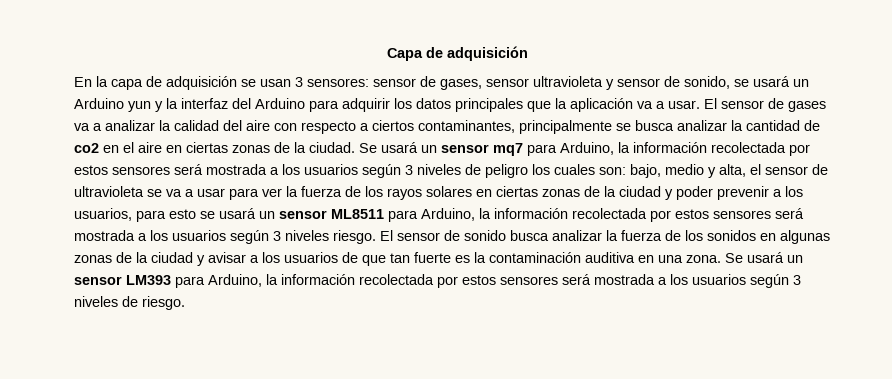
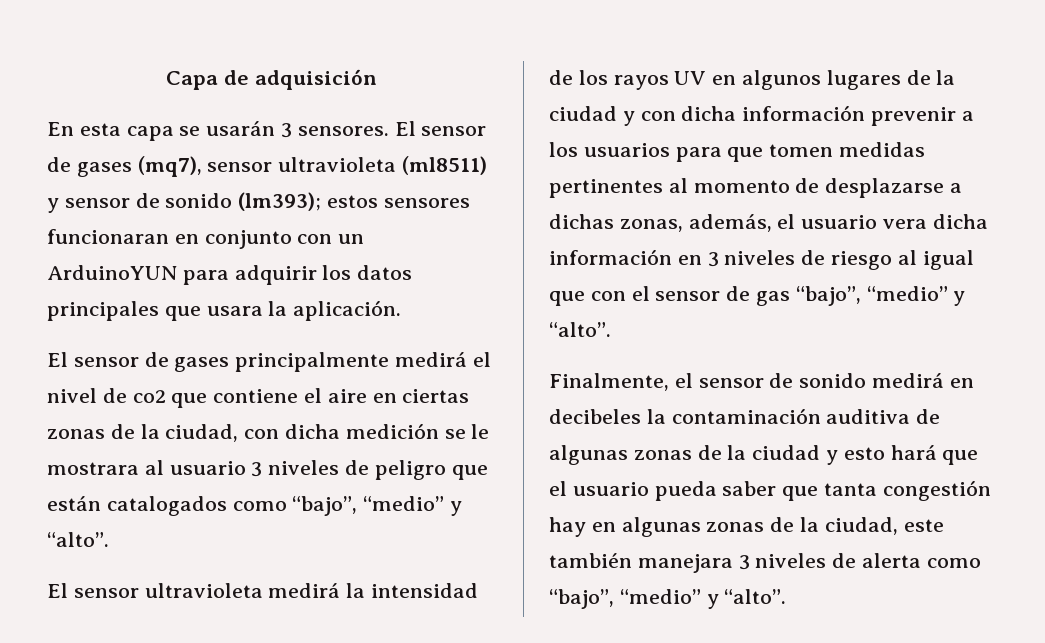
[96,76,603,90] la capa de adquisición se usan 3 sensores: sensor de gases, sensor ultravioleta -> [79,121,487,141] [47,156,488,177] esta capa se usarán 3 sensores. El sensor de gases (mq7), sensor ultravioleta (ml8511)
[684,76,809,89] [74,98,305,112] sonido, se usará un Arduino yun y la interfaz del Arduino -> [165,192,470,211] [47,229,365,249] [47,265,177,280] sonido (lm393); estos sensores funcionaran en conjunto con un ArduinoYUN
[555,98,826,112] [74,120,820,134] [74,143,119,153] la aplicación va a usar. El sensor de gases va a analizar la calidad del aire con respecto a ciertos contaminantes, principalmente se busca analizar la cantidad de co2 en -> [206,300,402,321] [47,352,491,372] [47,388,299,408] usara la aplicación. // El sensor de gases principalmente medirá el nivel de co2 que contiene
[309,142,810,156] [74,164,828,178] [74,186,803,200] [74,208,804,222] [74,230,776,244] ciudad. Se usará un sensor mq7 para Arduino, la información recolectada por estos sensores será mostrada a los usuarios según 3 niveles de peligro los cuales son: bajo, medio y alta, el sensor de ultravioleta se va a usar para ver la fuerza de los rayos solares en ciertas zonas de la ciudad y poder prevenir a los usuarios, para esto se usará un sensor ML8511 para Arduino, la información recolectada por estos sensores será mostrada a los usuarios según 3 niveles riesgo. El sensor de sonido busca analizar la fuerza de los sonidos en -> [165,423,490,442] [47,460,488,480] [47,496,463,516] [47,532,109,547] [47,583,479,598] [549,70,956,90] [549,105,974,126] [549,142,926,162] [549,178,963,198] [549,214,988,232] [549,249,974,270] [549,286,966,306] [549,322,611,337] [549,373,974,391] [549,408,941,424] ciudad, con dicha medición se le mostrara al usuario 3 niveles de peligro que están catalogados como “bajo”, “medio” y “alto”. // El sensor ultravioleta medirá la intensidad de los rayos UV en algunos lugares de la ciudad y con dicha información prevenir a los usuarios para que tomen medidas pertinentes al momento de desplazarse a dichas zonas, además, el usuario vera dicha información en 3 niveles de riesgo al igual que con el sensor de gas “bajo”, “medio” y “alto”. // Finalmente, el sensor de sonido medirá en decibeles la contaminación auditiva de
[208,252,803,266] [74,274,801,288] [74,296,185,310] avisar a los usuarios de que tan fuerte es la contaminación auditiva en una zona. Se usará un sensor LM393 para Arduino, la información recolectada por estos sensores será mostrada a los usuarios según 3 niveles de riesgo. -> [843,445,979,465] [549,480,991,501] [549,517,944,537] [549,553,981,573] [549,589,787,609] esto hará que el usuario pueda saber que tanta congestión hay en algunas zonas de la ciudad, este también manejara 3 niveles de alerta como “bajo”, “medio” y “alto”.

